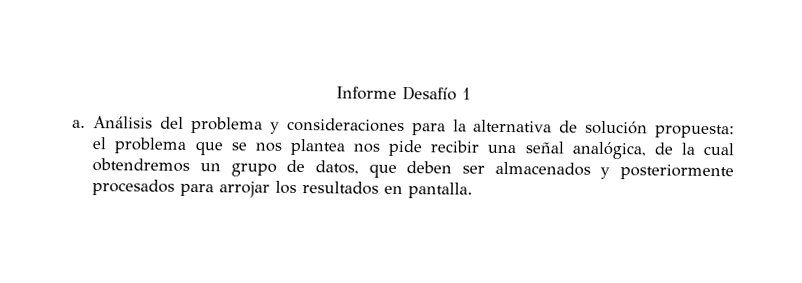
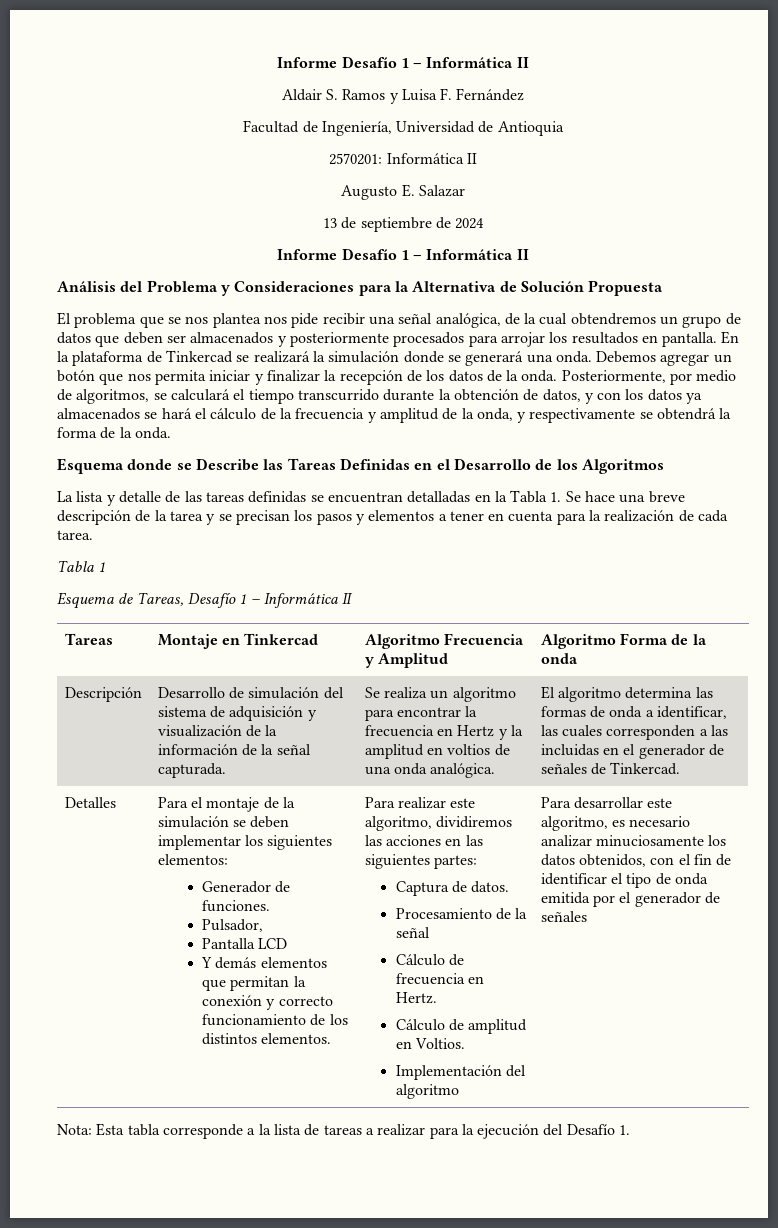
[336,86,471,101] [72,116,735,139] [92,137,108,150] Informe Desafío 1 // a. Análisis del problema y consideraciones para la alternativa de solución propuesta: el -> [277,56,529,68] [281,88,525,104] [243,120,564,136] [329,153,477,165] [341,184,465,200] [322,217,485,232] [277,248,529,260] [57,280,664,296] [57,312,71,325] Informe Desafío 1 – Informática II // Aldair S. Ramos y Luisa F. Fernández // Facultad de Ingeniería, Universidad de Antioquia // 2570201: Informática II // Augusto E. Salazar // 13 de septiembre de 2024 // Informe Desafío 1 – Informática II // Análisis del Problema y Consideraciones para la Alternativa de Solución Propuesta // El
[314,160,359,175] datos, -> [57,332,91,344] datos
(474, 190) none -> [721,331,740,344] [57,350,732,366] [57,370,737,385] [57,389,703,404] [57,408,732,423] [57,427,171,439] [57,458,664,474] [57,490,685,506] [57,510,729,525] [57,530,93,540] [57,560,106,572] [57,592,354,609] [64,633,113,645] [157,633,319,649] [364,633,524,649] [364,653,448,668] [540,633,707,649] [540,653,578,664] [64,687,142,702] [157,687,344,699] [157,706,317,721] [157,725,278,737] [157,744,311,756] [157,763,226,778] [364,687,516,702] [364,706,478,721] [364,725,523,740] [364,744,510,759] [364,763,496,778] [540,686,713,702] [540,706,727,719] [540,725,728,740] [540,744,724,759] [540,762,681,775] [64,797,116,808] [157,797,295,812] [157,816,290,828] [157,835,333,850] [157,854,228,865] [202,881,291,893] [202,900,271,912] [202,919,264,932] [202,938,288,949] [201,957,327,969] [202,976,306,991] [202,995,333,1010] [202,1014,348,1026] [202,1033,332,1045] [364,797,476,809] [364,816,512,831] [364,835,483,846] [364,854,477,869] [395,881,510,896] [395,908,528,920] [395,927,430,938] [395,954,465,966] [395,973,485,985] [395,992,437,1004] [395,1019,528,1034] [395,1038,466,1049] [395,1065,527,1080] [395,1084,459,1099] [540,797,673,809] [540,816,691,831] [540,835,727,847] [540,854,732,867] [540,873,708,888] [540,892,720,907] [540,911,587,922] [57,1123,631,1139] En la plataforma de Tinkercad se realizará la simulación donde se generará una onda. Debemos agregar un botón que nos permita iniciar y finalizar la recepción de los datos de la onda. Posteriormente, por medio de algoritmos, se calculará el tiempo transcurrido durante la obtención de datos, y con los datos ya almacenados se hará el cálculo de la frecuencia y amplitud de la onda, y respectivamente se obtendrá la forma de la onda. // Esquema donde se Describe las Tareas Definidas en el Desarrollo de los Algoritmos // La lista y detalle de las tareas definidas se encuentran detalladas en la Tabla 1. Se hace una breve descripción de la tarea y se precisan los pasos y elementos a tener en cuenta para la realización de cada tarea. // Tabla 1 // Esquema de Tareas, Desafío 1 – Informática II // Tareas | Montaje en Tinkercad | Algoritmo Frecuencia y Amplitud | Algoritmo Forma de la onda // Descripción | Desarrollo de simulación del sistema de adquisición y visualización de la información de la señal capturada. | Se realiza un algoritmo para encontrar la frecuencia en Hertz y la amplitud en voltios de una onda analógica. | El algoritmo determina las formas de onda a identificar, las cuales corresponden a las incluidas en el generador de señales de Tinkercad. // Detalles | Para el montaje de la simulación se deben implementar los siguientes elementos: // Generador de funciones. // Pulsador, // Pantalla LCD // Y demás elementos que permitan la conexión y correcto funcionamiento de los distintos elementos. | Para realizar este algoritmo, dividiremos las acciones en las siguientes partes: // Captura de datos. // Procesamiento de la señal // Cálculo de frecuencia en Hertz. // Cálculo de amplitud en Voltios. // Implementación del algoritmo | Para desarrollar este algoritmo, es necesario analizar minuciosamente los datos obtenidos, con el fin de identificar el tipo de onda emitida por el generador de señales // Nota: Esta tabla corresponde a la lista de tareas a realizar para la ejecución del Desafío 1.

